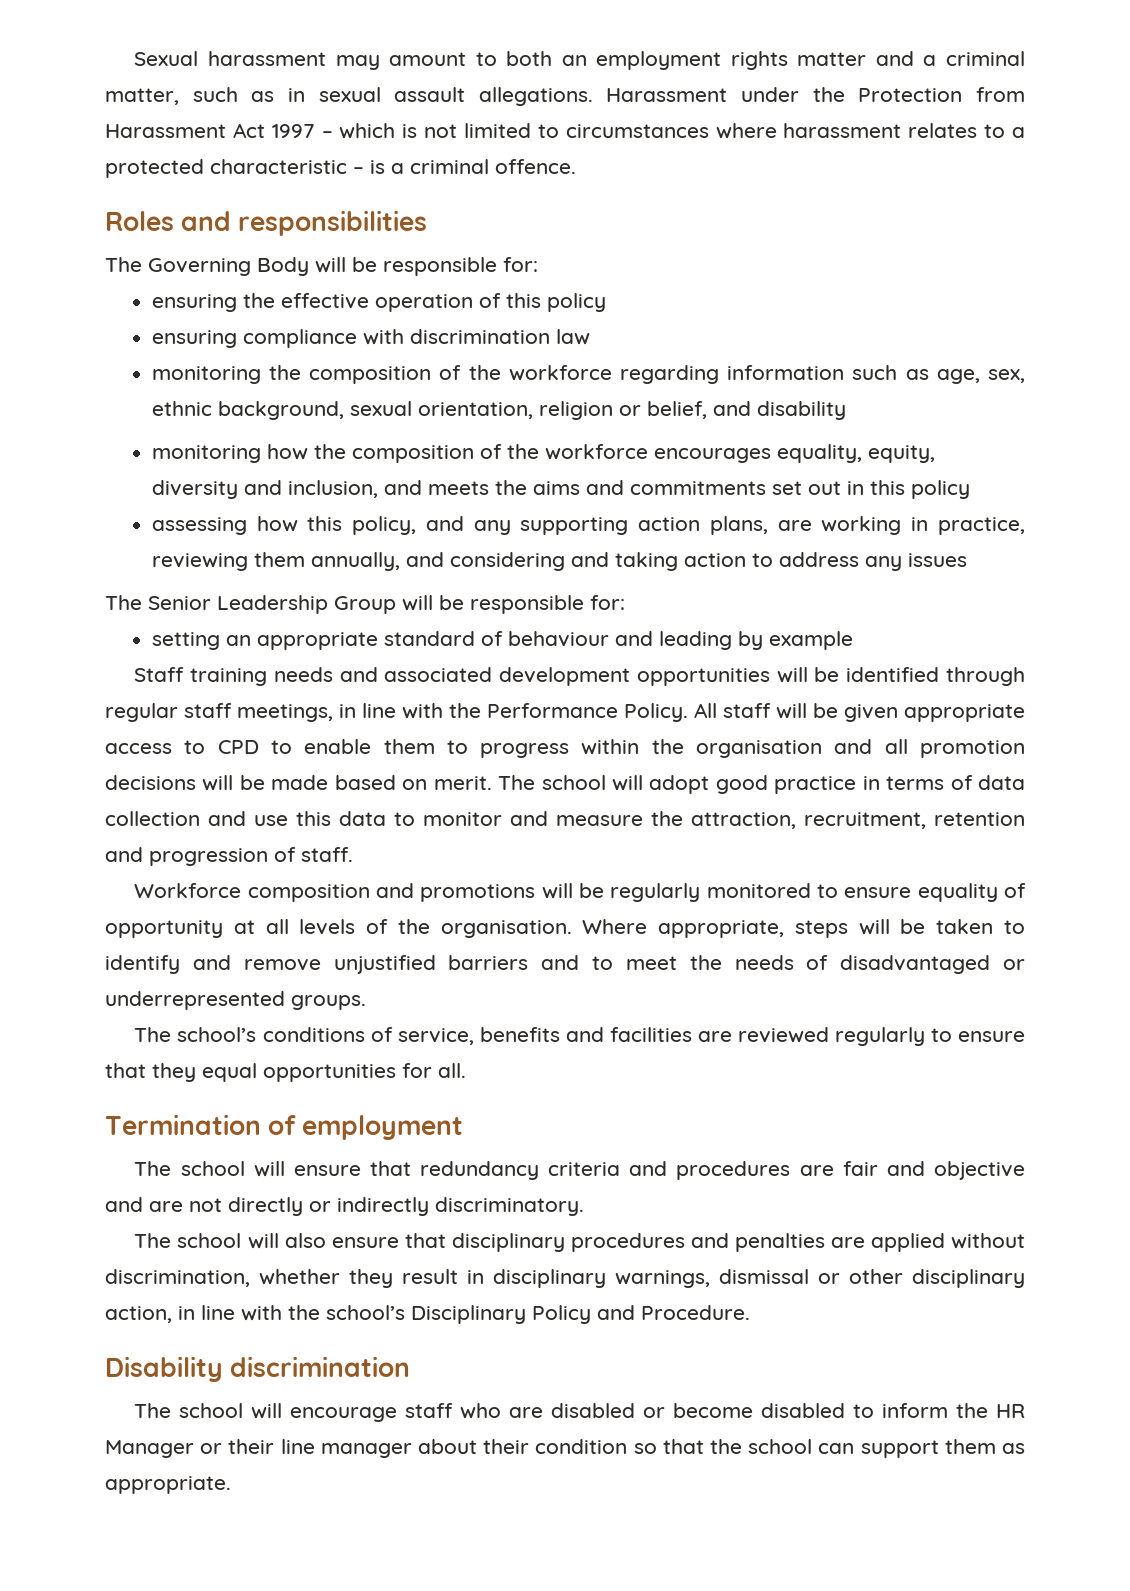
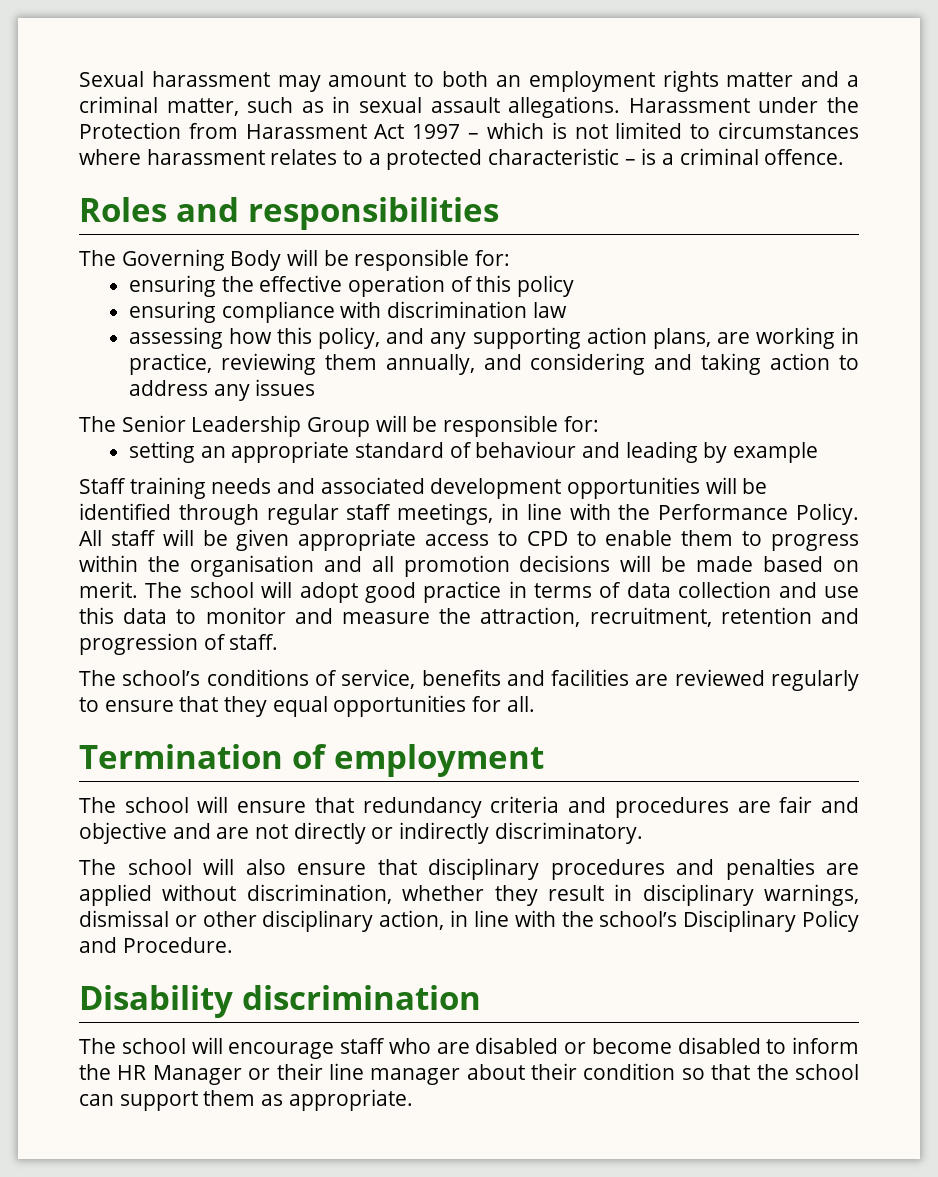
[151,365,1025,384] [151,401,846,420] [151,444,935,463] [151,480,970,499] // monitoring the composition of the workforce regarding information such as age, sex, ethnic background, sexual orientation, religion or belief, and disability // monitoring how the composition of the workforce encourages equality, equity, diversity and inclusion, and meets the aims and commitments set out in this policy -> (567, 310) none
[134,883,1027,902] [105,919,1025,938] [105,955,1025,974] [105,991,366,1010] // Workforce composition and promotions will be regularly monitored to ensure equality of opportunity at all levels of the organisation. Where appropriate, steps will be taken to identify and remove unjustified barriers and to meet the needs of disadvantaged or underrepresented groups. -> (279, 642) none

